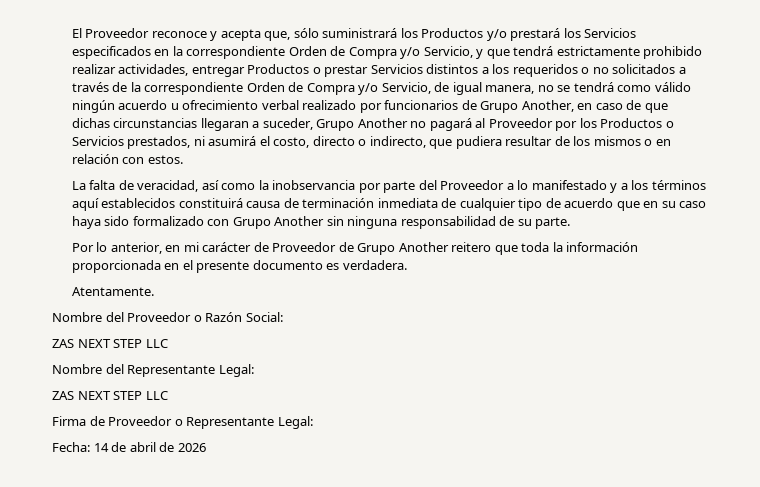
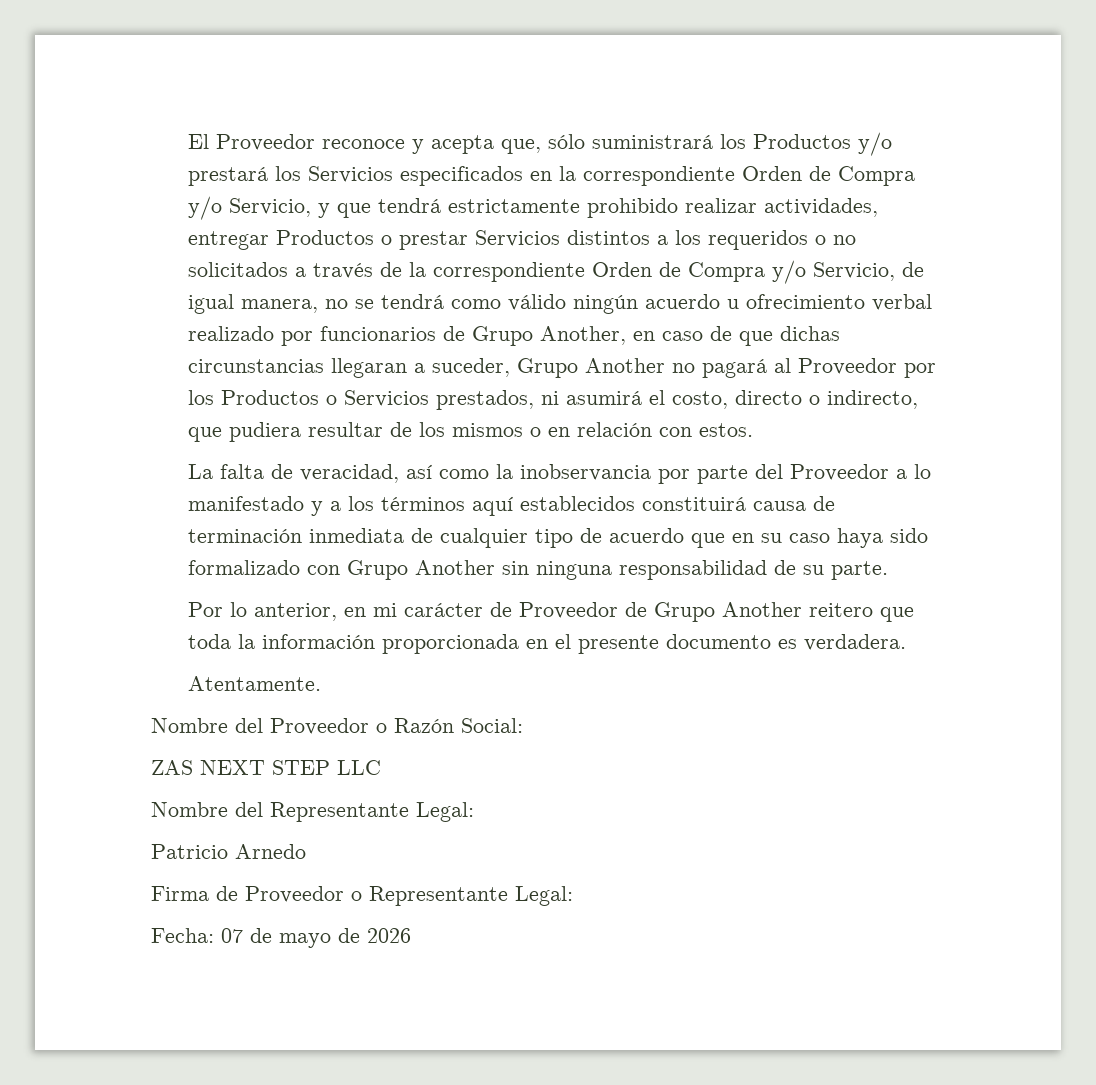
[52,391,168,400] ZAS NEXT STEP LLC -> [151,844,306,859] Patricio Arnedo
[93,442,156,452] 14 de abril -> [221,928,331,948] 07 de mayo

